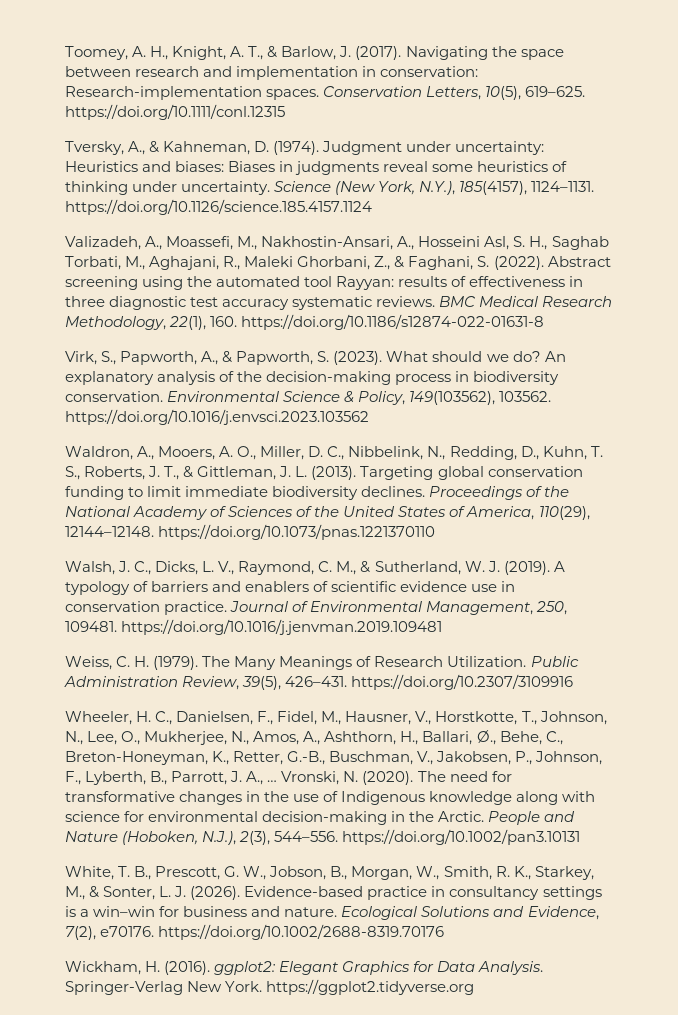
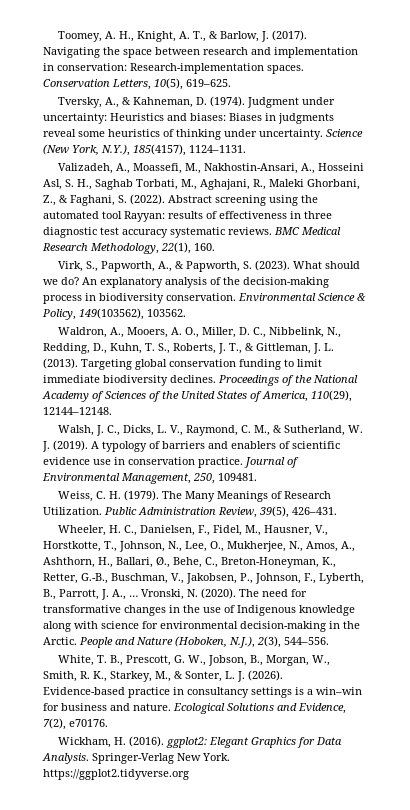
[65,104,285,120] https://doi.org/10.1111/conl.12315 -> (231, 83) none
[65,199,372,215] https://doi.org/10.1126/science.185.4157.1124 -> (246, 149) none
[241,314,545,330] https://doi.org/10.1186/s12874-022-01631-8 -> (215, 247) none
[65,409,369,425] https://doi.org/10.1016/j.envsci.2023.103562 -> (186, 313) none
[158,524,436,540] https://doi.org/10.1073/pnas.1221370110 -> (112, 411) none
[121,619,443,635] https://doi.org/10.1016/j.jenvman.2019.109481 -> (257, 477) none
[351,674,574,690] https://doi.org/10.2307/3109916 -> (337, 511) none
[342,829,581,845] https://doi.org/10.1002/pan3.10131 -> (329, 641) none
[158,924,445,940] https://doi.org/10.1002/2688-8319.70176 -> (108, 723) none

